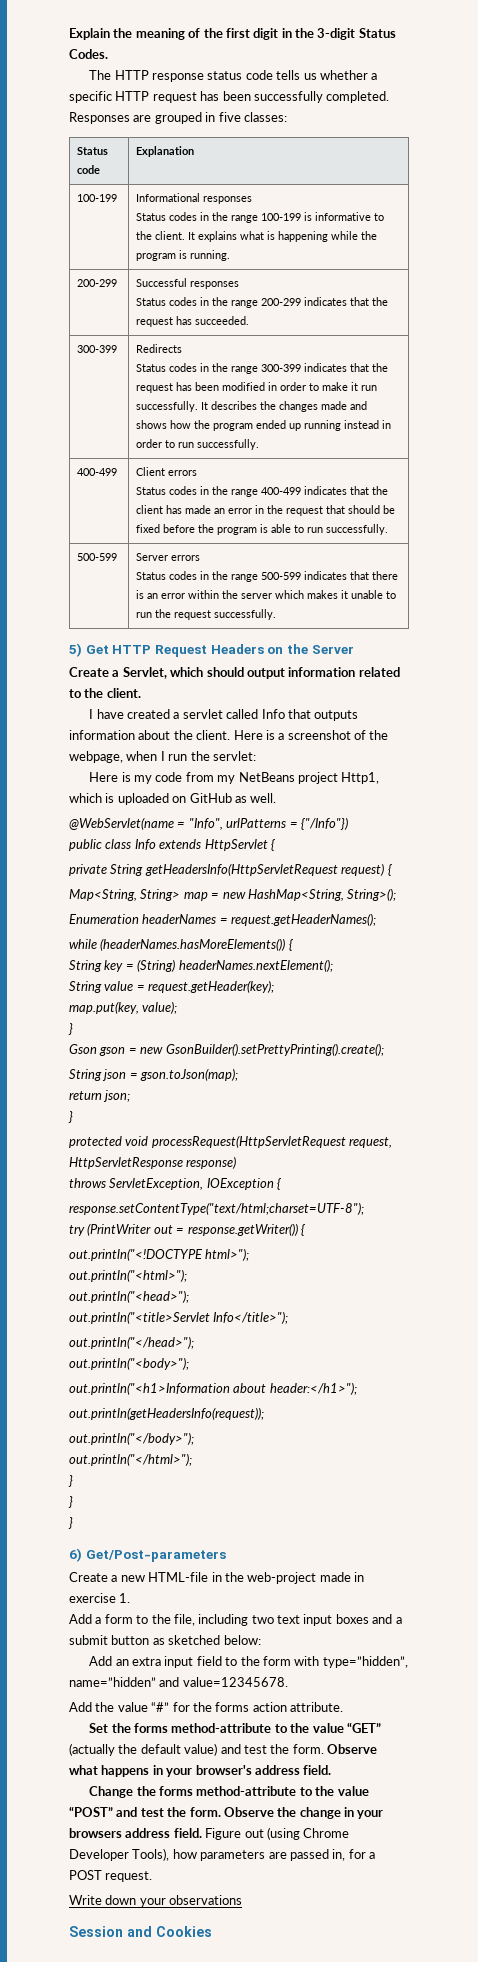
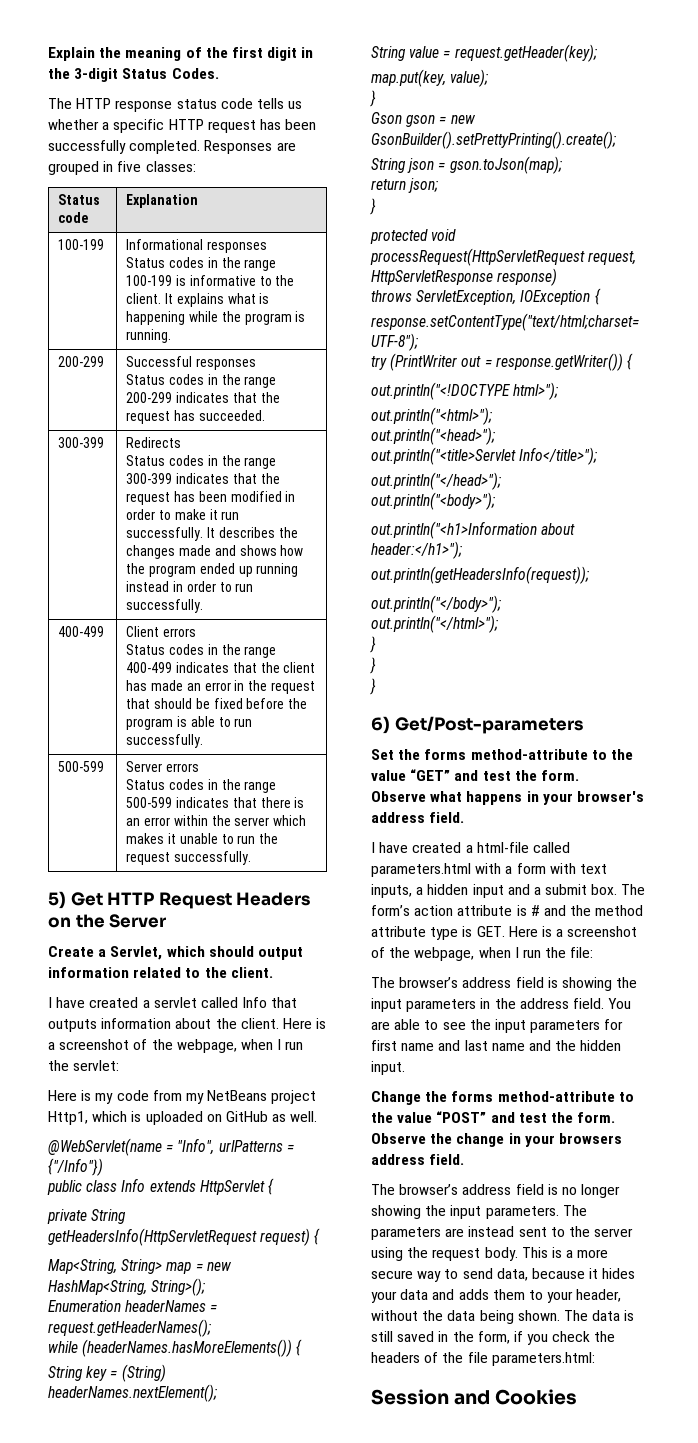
[69,1572,364,1584] [69,1593,131,1603] [69,1614,402,1626] [69,1635,261,1645] [89,1656,408,1668] [69,1677,288,1687] [69,1702,343,1712] // Create a new HTML-file in the web-project made in exercise 1. // Add a form to the file, including two text input boxes and a submit button as sketched below: // Add an extra input field to the form with type=”hidden”, name=”hidden” and value=12345678. // Add the value “#” for the forms action attribute. -> (583, 725) none
[69,1743,324,1756] (actually the default value) and test the form. -> [454,770,579,781] and test the form. //
(332, 1770) none -> [371,842,570,853] [371,863,607,877] [371,884,646,898] [371,905,644,916] [371,926,638,940] [371,947,594,961] [371,977,638,991] [371,998,632,1012] [371,1019,624,1033] [371,1040,622,1051] [371,1061,405,1075] // I have created a html-file called parameters.html with a form with text inputs, a hidden input and a submit box. The form’s action attribute is # and the method attribute type is GET. Here is a screenshot of the webpage, when I run the file: // The browser’s address field is showing the input parameters in the address field. You are able to see the input parameters for first name and last name and the hidden input.
[205,1827,350,1840] [69,1848,375,1861] [69,1870,153,1882] [69,1895,243,1907] Figure out (using Chrome Developer Tools), how parameters are passed in, for a POST request. // Write down your observations -> [371,1184,621,1198] [371,1205,587,1219] [371,1226,634,1240] [371,1247,609,1261] [371,1268,636,1282] [371,1289,622,1303] [371,1310,635,1324] [371,1331,616,1345] [371,1352,595,1366] // The browser’s address field is no longer showing the input parameters. The parameters are instead sent to the server using the request body. This is a more secure way to send data, because it hides your data and adds them to your header, without the data being shown. The data is still saved in the form, if you check the headers of the file parameters.html:

